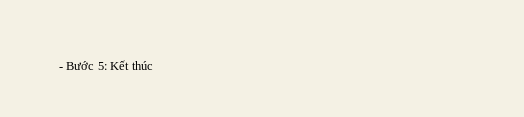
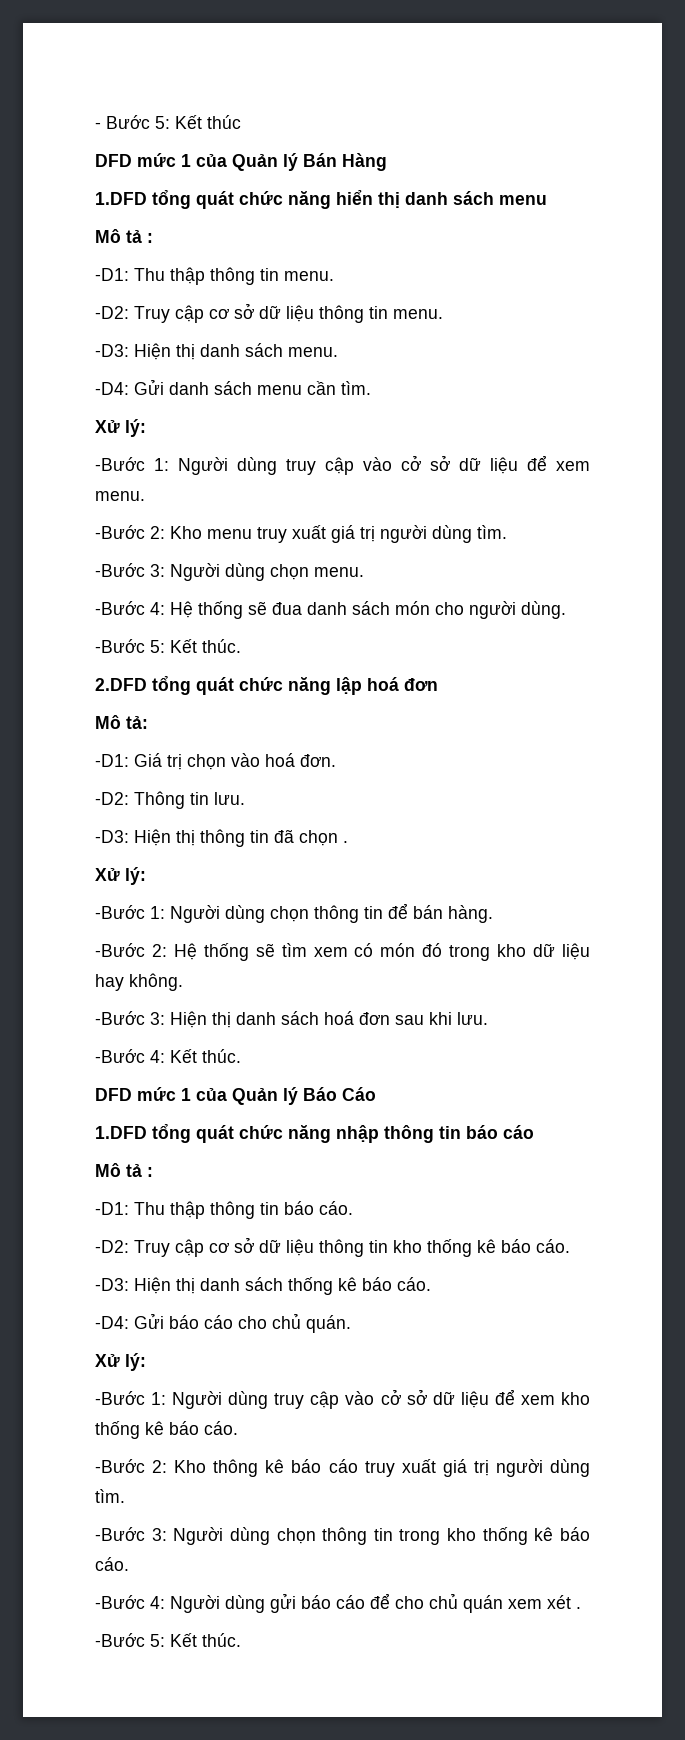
(153, 65) none -> [95,153,387,171] [95,190,547,209] [95,229,153,243] [95,267,334,285] [95,303,443,323] [95,343,338,360] [95,379,371,395] [95,419,146,437] [95,455,590,475] [95,491,145,501] [95,525,507,543] [95,563,364,581] [95,601,566,619] [95,639,241,653] [95,676,438,695] [95,715,148,729] [95,753,336,770] [95,791,245,809] [95,829,348,847] [95,867,146,885] [95,903,493,923] [95,943,590,961] [95,973,183,991] [95,1011,488,1028] [95,1049,241,1063] [95,1087,376,1105] [95,1124,534,1143] [95,1163,153,1177] [95,1201,353,1219] [95,1237,570,1257] [95,1277,431,1295] [95,1313,351,1333] [95,1353,146,1371] [95,1389,591,1409] [95,1421,238,1439] [95,1459,590,1477] [95,1489,125,1503] [95,1527,590,1545] [95,1557,129,1571] [95,1593,581,1613] [95,1633,241,1647] // DFD mức 1 của Quản lý Bán Hàng // 1.DFD tổng quát chức năng hiển thị danh sách menu // Mô tả : // -D1: Thu thập thông tin menu. // -D2: Truy cập cơ sở dữ liệu thông tin menu. // -D3: Hiện thị danh sách menu. // -D4: Gửi danh sách menu cần tìm. // Xử lý: // -Bước 1: Người dùng truy cập vào cở sở dữ liệu để xem menu. // -Bước 2: Kho menu truy xuất giá trị người dùng tìm. // -Bước 3: Người dùng chọn menu. // -Bước 4: Hệ thống sẽ đua danh sách món cho người dùng. // -Bước 5: Kết thúc. // 2.DFD tổng quát chức năng lập hoá đơn // Mô tả: // -D1: Giá trị chọn vào hoá đơn. // -D2: Thông tin lưu. // -D3: Hiện thị thông tin đã chọn . // Xử lý: // -Bước 1: Người dùng chọn thông tin để bán hàng. // -Bước 2: Hệ thống sẽ tìm xem có món đó trong kho dữ liệu hay không. // -Bước 3: Hiện thị danh sách hoá đơn sau khi lưu. // -Bước 4: Kết thúc. // DFD mức 1 của Quản lý Báo Cáo // 1.DFD tổng quát chức năng nhập thông tin báo cáo // Mô tả : // -D1: Thu thập thông tin báo cáo. // -D2: Truy cập cơ sở dữ liệu thông tin kho thống kê báo cáo. // -D3: Hiện thị danh sách thống kê báo cáo. // -D4: Gửi báo cáo cho chủ quán. // Xử lý: // -Bước 1: Người dùng truy cập vào cở sở dữ liệu để xem kho thống kê báo cáo. // -Bước 2: Kho thông kê báo cáo truy xuất giá trị người dùng tìm. // -Bước 3: Người dùng chọn thông tin trong kho thống kê báo cáo. // -Bước 4: Người dùng gửi báo cáo để cho chủ quán xem xét . // -Bước 5: Kết thúc.

